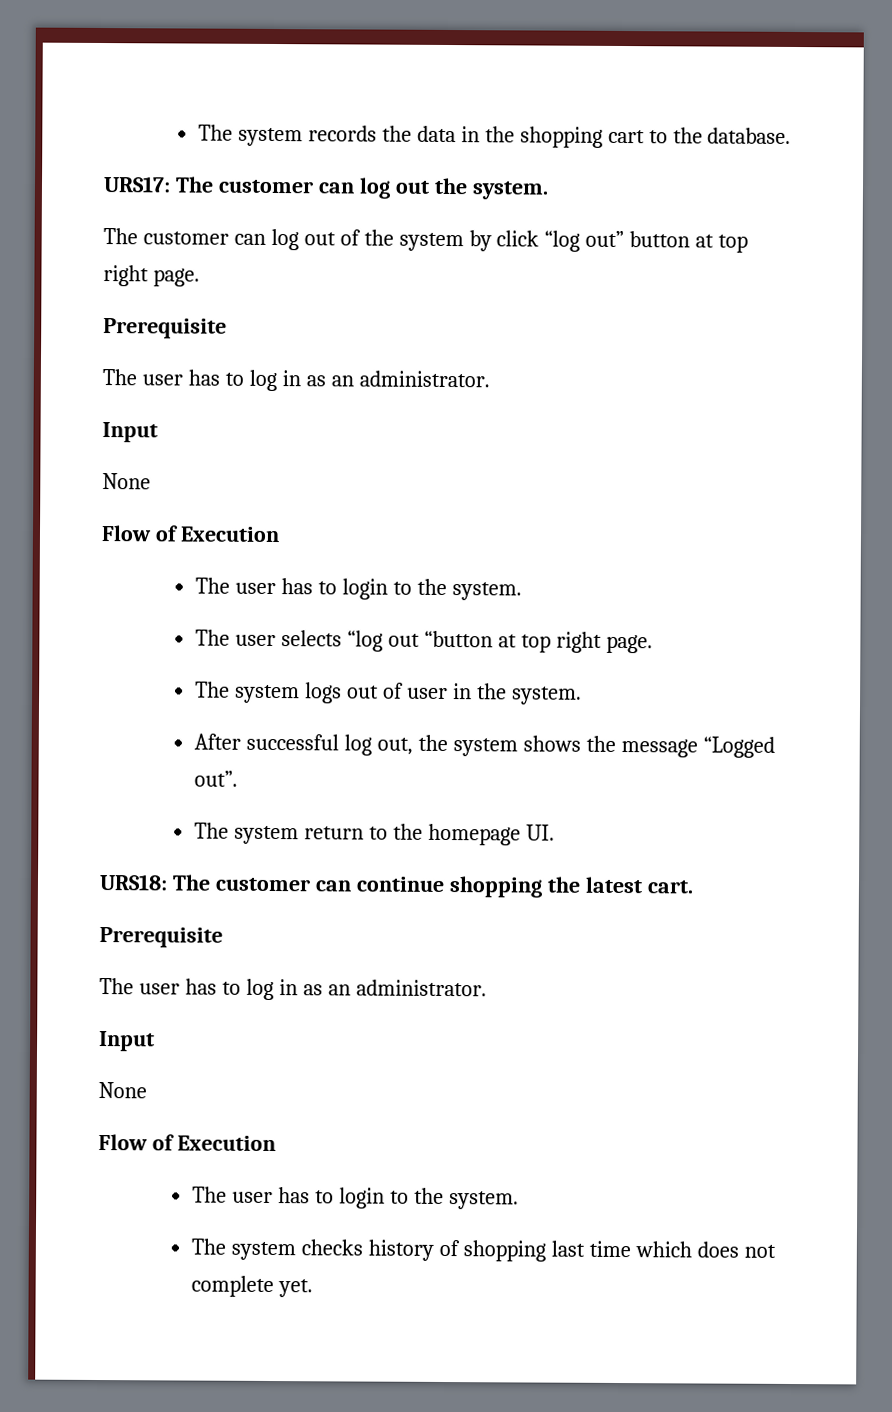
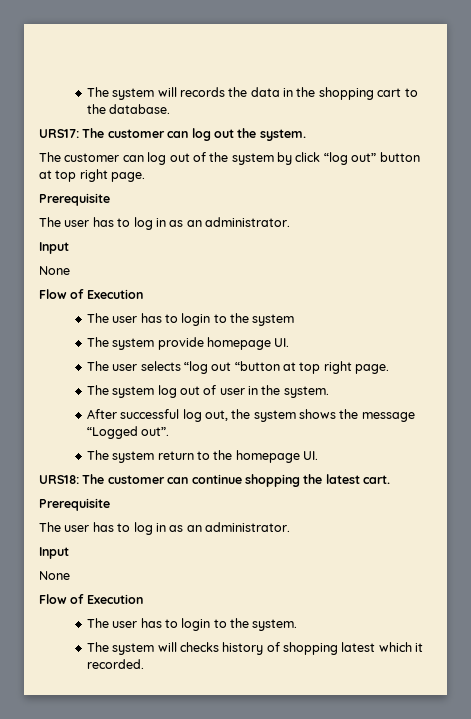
[198,124,304,147] The system -> [86,87,177,100] The system will
[451,582,522,601] system. -> [252,314,295,326] [86,337,290,350] system // The system provide homepage UI.
[304,682,342,704] logs -> [157,385,177,398] log
(297, 1251) none -> [157,642,177,652] will
[550,1240,776,1258] [191,1275,314,1298] last time which does not complete yet. -> [341,642,424,652] [86,659,144,669] latest which it recorded.

